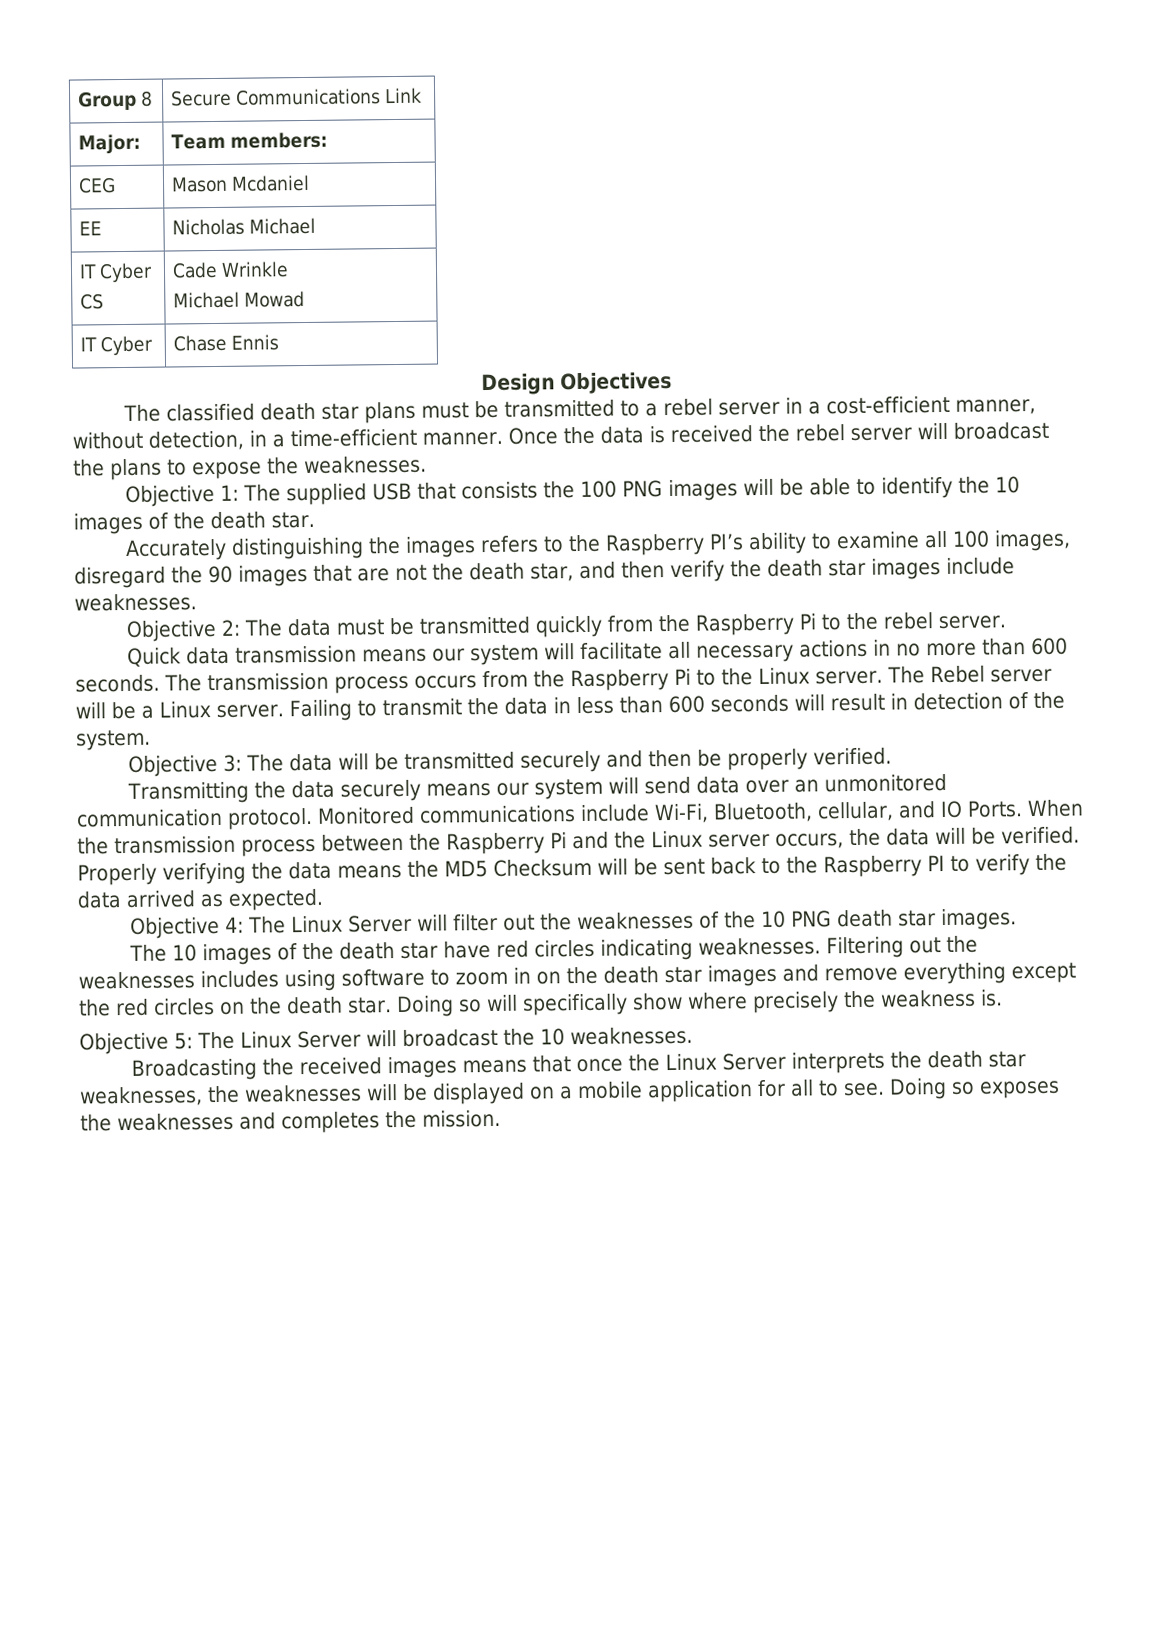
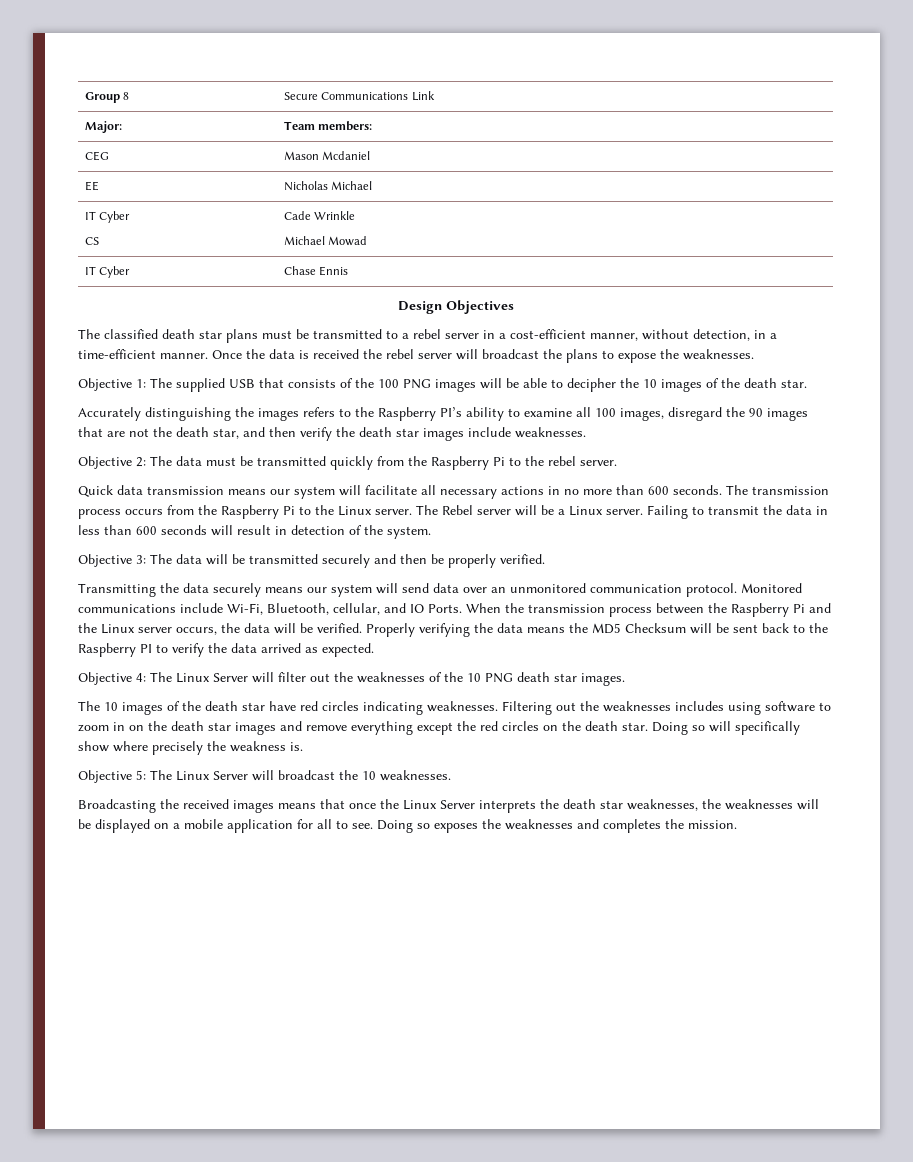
(538, 490) none -> [340,378,353,388] of
[880,476,953,499] identify -> [567,378,616,392] decipher

